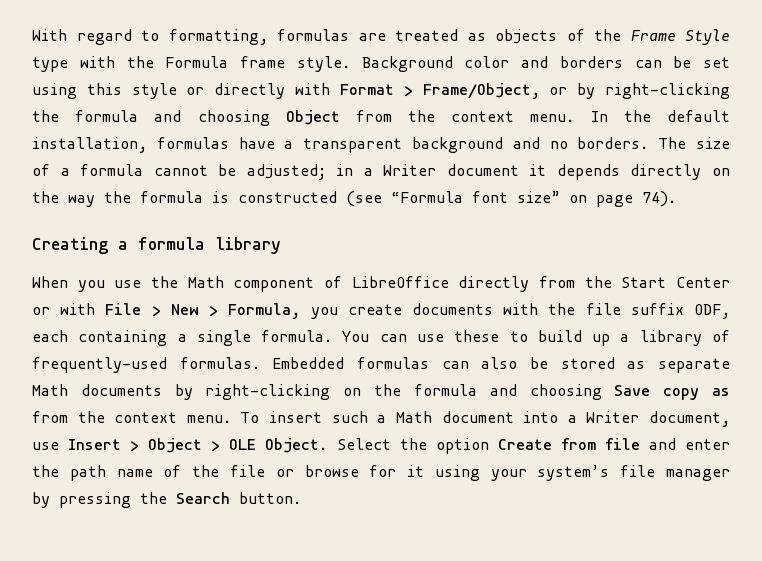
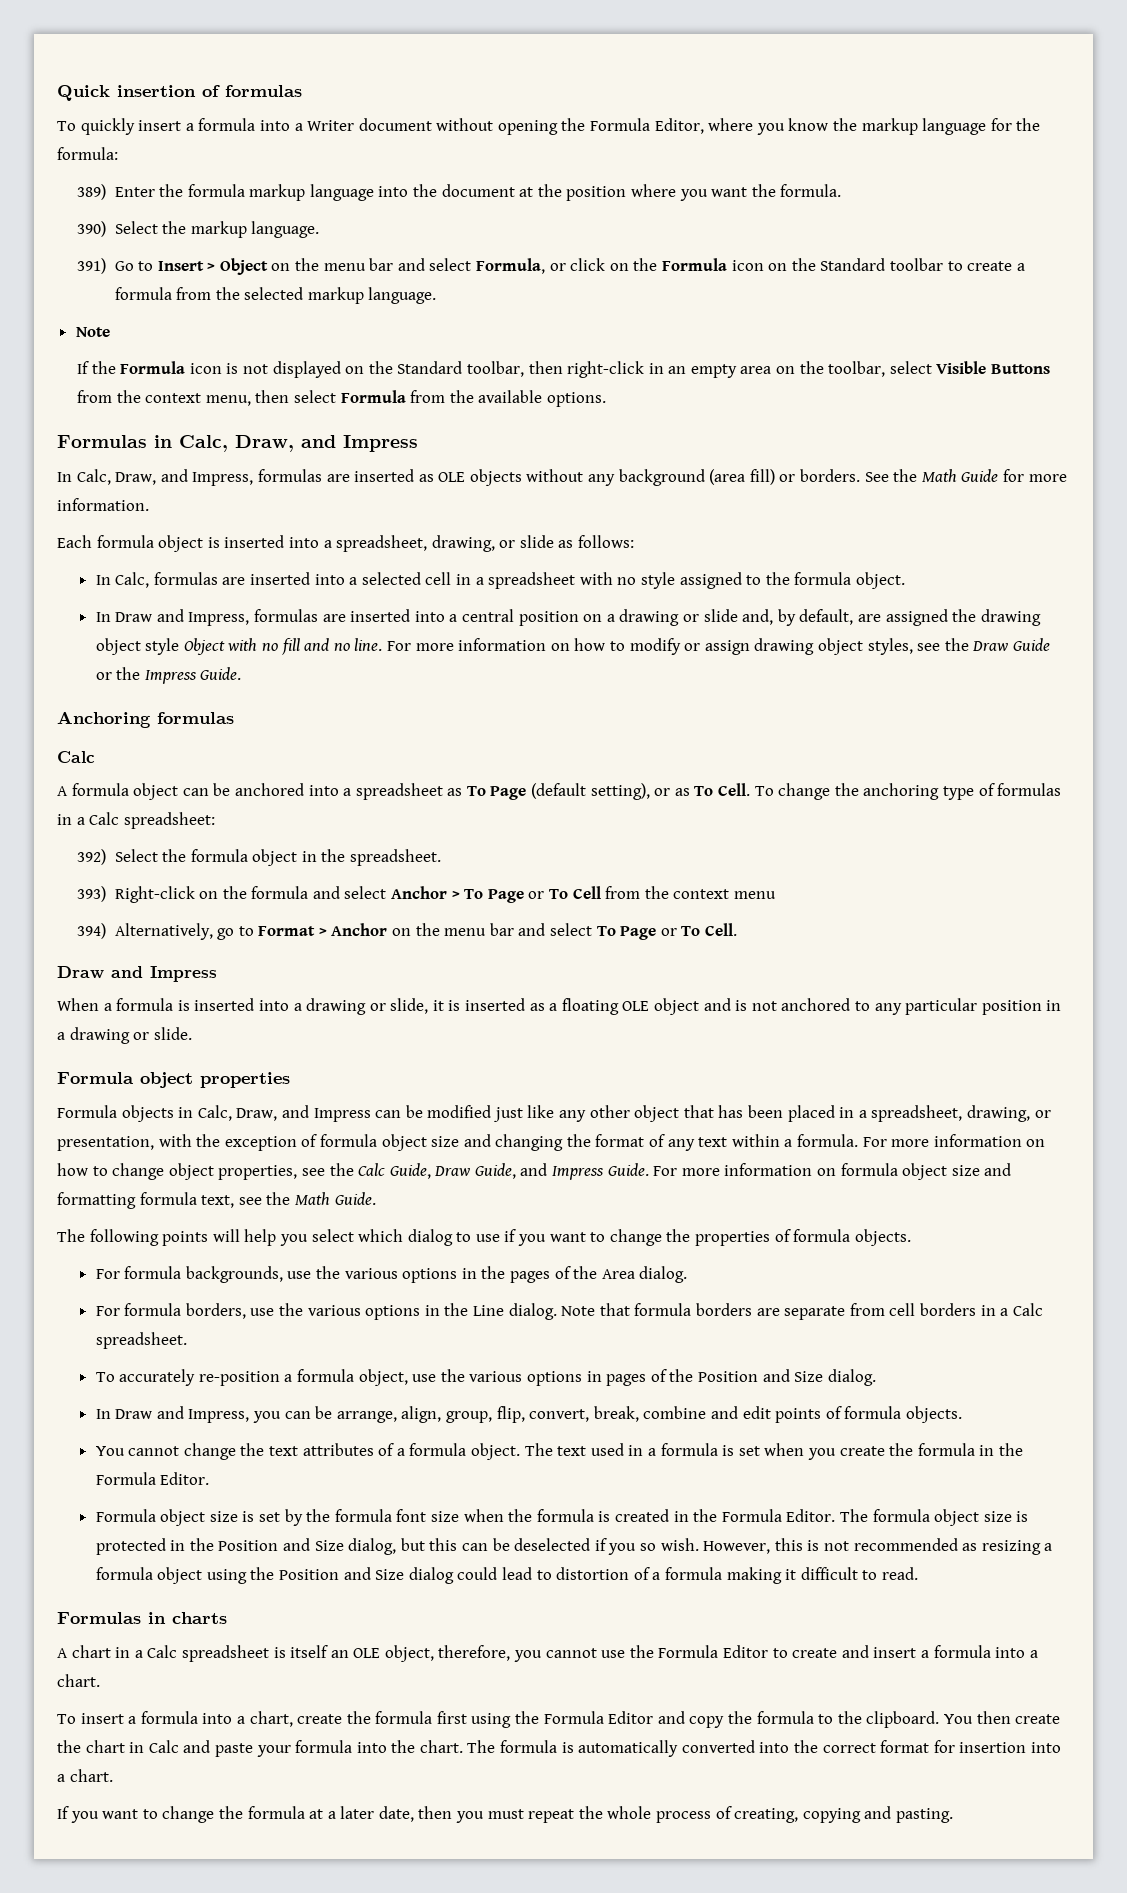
[32,29,730,45] [32,56,730,72] [32,83,731,99] [32,110,730,126] [32,137,730,153] [32,164,731,180] [32,191,676,207] [32,237,281,254] [32,276,730,292] [32,303,730,319] [32,330,731,346] [32,357,730,373] [32,384,731,400] [32,411,731,427] [32,438,730,454] [32,465,730,481] [32,492,301,508] With regard to formatting, formulas are treated as objects of the Frame Style type with the Formula frame style. Background color and borders can be set using this style or directly with Format > Frame/Object, or by right-clicking the formula and choosing Object from the context menu. In the default installation, formulas have a transparent background and no borders. The size of a formula cannot be adjusted; in a Writer document it depends directly on the way the formula is constructed (see “Formula font size” on page 74). // Creating a formula library // When you use the Math component of LibreOffice directly from the Start Center or with File > New > Formula, you create documents with the file suffix ODF, each containing a single formula. You can use these to build up a library of frequently-used formulas. Embedded formulas can also be stored as separate Math documents by right-clicking on the formula and choosing Save copy as from the context menu. To insert such a Math document into a Writer document, use Insert > Object > OLE Object. Select the option Create from file and enter the path name of the file or browse for it using your system’s file manager by pressing the Search button. -> [57,85,302,101] [57,118,1041,135] [57,147,118,160] [77,184,842,201] [77,221,320,238] [77,258,1025,275] [114,287,437,304] [75,327,110,337] [77,361,1050,378] [77,390,606,407] [57,435,418,452] [57,469,1067,486] [57,498,149,511] [57,535,635,552] [95,572,905,589] [95,609,1041,626] [95,638,1050,655] [95,667,242,684] [57,711,234,728] [57,751,95,763] [57,783,1062,800] [57,812,215,829] [77,849,442,866] [77,886,776,903] [77,923,737,940] [57,966,217,982] [57,998,1062,1015] [57,1027,192,1044] [57,1072,290,1088] [57,1105,1051,1122] [57,1134,1046,1151] [57,1163,1012,1180] [57,1192,376,1209] [57,1229,911,1246] [95,1266,688,1283] [95,1303,1043,1320] [95,1332,187,1349] [95,1369,876,1386] [95,1406,962,1423] [95,1443,1023,1460] [95,1472,210,1485] [95,1509,1029,1526] [95,1538,1053,1555] [95,1567,918,1584] [57,1612,227,1624] [57,1645,1038,1662] [57,1674,100,1687] [57,1711,1061,1728] [57,1740,1061,1757] [57,1769,113,1782] [57,1806,953,1823] Quick insertion of formulas // To quickly insert a formula into a Writer document without opening the Formula Editor, where you know the markup language for the formula: // 389) Enter the formula markup language into the document at the position where you want the formula. // 390) Select the markup language. // 391) Go to Insert > Object on the menu bar and select Formula, or click on the Formula icon on the Standard toolbar to create a formula from the selected markup language. // Note // If the Formula icon is not displayed on the Standard toolbar, then right-click in an empty area on the toolbar, select Visible Buttons from the context menu, then select Formula from the available options. // Formulas in Calc, Draw, and Impress // In Calc, Draw, and Impress, formulas are inserted as OLE objects without any background (area fill) or borders. See the Math Guide for more information. // Each formula object is inserted into a spreadsheet, drawing, or slide as follows: // In Calc, formulas are inserted into a selected cell in a spreadsheet with no style assigned to the formula object. // In Draw and Impress, formulas are inserted into a central position on a drawing or slide and, by default, are assigned the drawing object style Object with no fill and no line. For more information on how to modify or assign drawing object styles, see the Draw Guide or the Impress Guide. // Anchoring formulas // Calc // A formula object can be anchored into a spreadsheet as To Page (default setting), or as To Cell. To change the anchoring type of formulas in a Calc spreadsheet: // 392) Select the formula object in the spreadsheet. // 393) Right-click on the formula and select Anchor > To Page or To Cell from the context menu // 394) Alternatively, go to Format > Anchor on the menu bar and select To Page or To Cell. // Draw and Impress // When a formula is inserted into a drawing or slide, it is inserted as a floating OLE object and is not anchored to any particular position in a drawing or slide. // Formula object properties // Formula objects in Calc, Draw, and Impress can be modified just like any other object that has been placed in a spreadsheet, drawing, or presentation, with the exception of formula object size and changing the format of any text within a formula. For more information on how to change object properties, see the Calc Guide, Draw Guide, and Impress Guide. For more information on formula object size and formatting formula text, see the Math Guide. // The following points will help you select which dialog to use if you want to change the properties of formula objects. // For formula backgrounds, use the various options in the pages of the Area dialog. // For formula borders, use the various options in the Line dialog. Note that formula borders are separate from cell borders in a Calc spreadsheet. // To accurately re-position a formula object, use the various options in pages of the Position and Size dialog. // In Draw and Impress, you can be arrange, align, group, flip, convert, break, combine and edit points of formula objects. // You cannot change the text attributes of a formula object. The text used in a formula is set when you create the formula in the Formula Editor. // Formula object size is set by the formula font size when the formula is created in the Formula Editor. The formula object size is protected in the Position and Size dialog, but this can be deselected if you so wish. However, this is not recommended as resizing a formula object using the Position and Size dialog could lead to distortion of a formula making it difficult to read. // Formulas in charts // A chart in a Calc spreadsheet is itself an OLE object, therefore, you cannot use the Formula Editor to create and insert a formula into a chart. // To insert a formula into a chart, create the formula first using the Formula Editor and copy the formula to the clipboard. You then create the chart in Calc and paste your formula into the chart. The formula is automatically converted into the correct format for insertion into a chart. // If you want to change the formula at a later date, then you must repeat the whole process of creating, copying and pasting.

